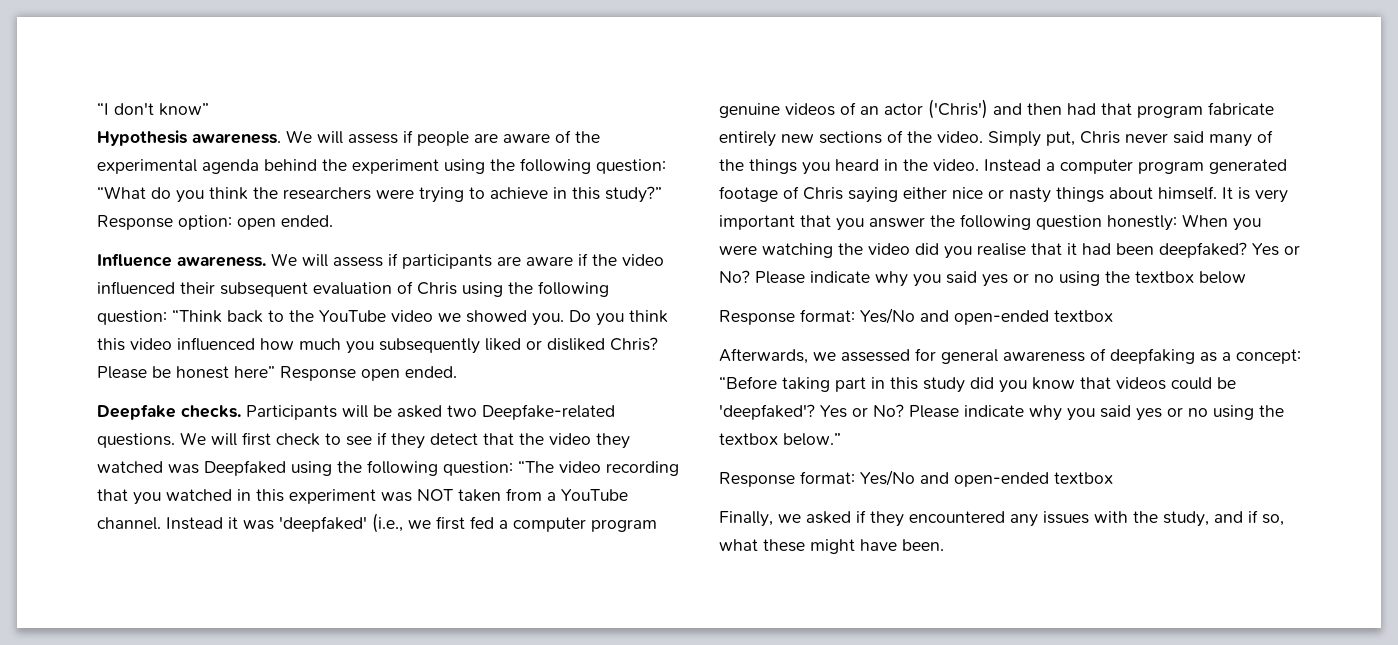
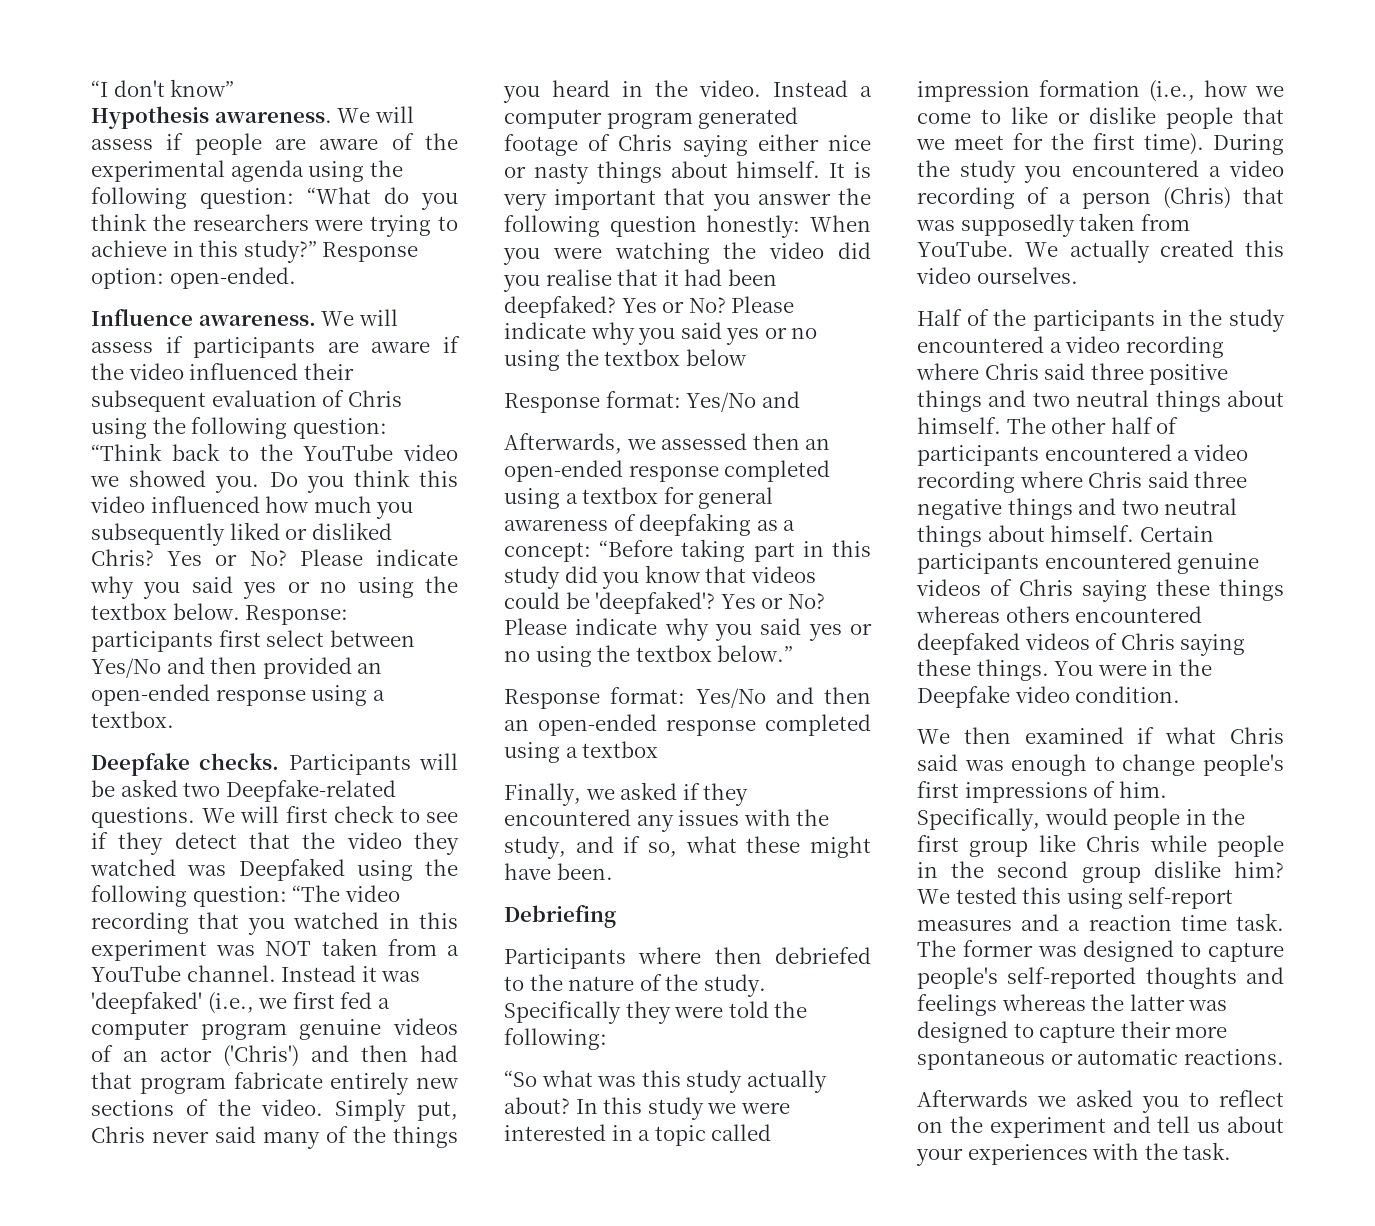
[264,159,439,174] behind the experiment -> (304, 171) none
[237,215,333,230] open ended. -> [169,267,296,289] open-ended.
[97,366,457,381] Please be honest here” Response open ended. -> [167,549,458,566] [90,576,458,599] [91,603,349,625] [91,630,415,652] [91,657,383,679] [91,684,385,706] [91,711,174,728] Yes or No? Please indicate why you said yes or no using the textbox below. Response: participants first select between Yes/No and then provided an open-ended response using a textbox.
[954,310,1113,325] open-ended textbox -> (800, 399) none
(910, 355) none -> [752,433,831,450] [504,460,831,482] [504,487,659,509] then an open-ended response completed using a textbox
[954,472,1049,487] open-ended -> [824,687,871,704] [504,714,871,736] [504,742,578,763] then an open-ended response completed using a
(944, 545) none -> [504,905,616,928] [504,947,871,969] [504,974,766,997] [504,1001,808,1024] [504,1028,607,1050] [504,1070,827,1093] [504,1097,790,1120] [504,1124,772,1146] [917,80,1284,102] [917,106,1284,129] [916,133,1284,155] [917,160,1284,183] [917,187,1284,209] [916,213,1190,237] [917,240,1284,263] [916,267,1078,284] [917,309,1285,332] [917,336,1224,358] [916,363,1229,385] [917,390,1284,412] [917,417,1179,434] [917,444,1248,466] [917,471,1248,493] [917,498,1238,520] [917,525,1214,547] [917,552,1260,574] [916,579,1284,602] [916,606,1203,623] [917,632,1246,656] [917,659,1212,681] [917,685,1181,708] [917,727,1284,744] [917,754,1284,776] [917,781,1167,803] [917,808,1246,831] [917,834,1284,857] [917,860,1284,883] [917,887,1234,909] [917,913,1284,931] [917,940,1284,962] [917,967,1284,989] [917,994,1228,1016] [917,1021,1228,1043] [917,1049,1284,1070] [917,1089,1284,1113] [917,1116,1284,1138] [916,1142,1232,1166] // Debriefing // Participants where then debriefed to the nature of the study. Specifically they were told the following: // “So what was this study actually about? In this study we were interested in a topic called impression formation (i.e., how we come to like or dislike people that we meet for the first time). During the study you encountered a video recording of a person (Chris) that was supposedly taken from YouTube. We actually created this video ourselves. // Half of the participants in the study encountered a video recording where Chris said three positive things and two neutral things about himself. The other half of participants encountered a video recording where Chris said three negative things and two neutral things about himself. Certain participants encountered genuine videos of Chris saying these things whereas others encountered deepfaked videos of Chris saying these things. You were in the Deepfake video condition. // We then examined if what Chris said was enough to change people's first impressions of him. Specifically, would people in the first group like Chris while people in the second group dislike him? We tested this using self-report measures and a reaction time task. The former was designed to capture people's self-reported thoughts and feelings whereas the latter was designed to capture their more spontaneous or automatic reactions. // Afterwards we asked you to reflect on the experiment and tell us about your experiences with the task.

